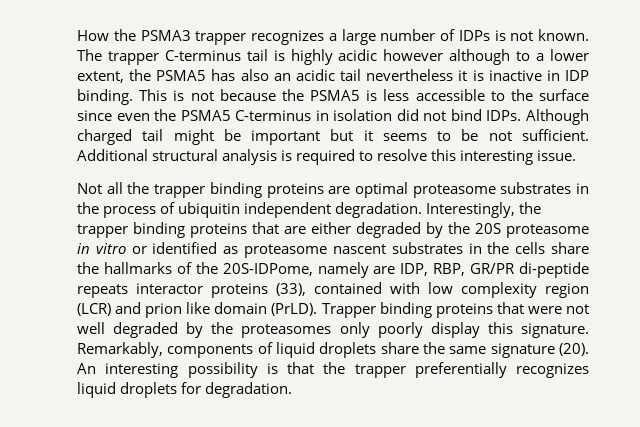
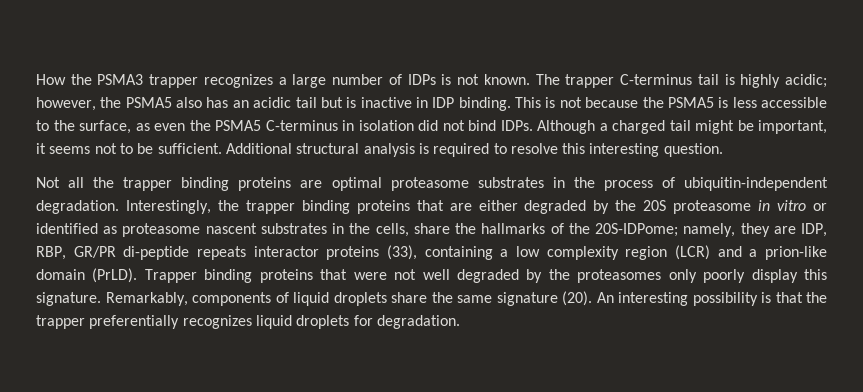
[338,49,590,65] [77,69,269,83] acidic however although to a lower extent, the PSMA5 has also -> [785,74,827,88] [36,97,229,111] acidic; however, the PSMA5 also has
[366,69,468,81] nevertheless it -> [320,97,343,108] but
[539,89,590,101] [77,110,112,121] surface since -> [79,120,150,134] surface, as
(590, 117) none -> [599,123,608,131] a
[251,129,354,145] important but -> [758,120,827,134] important,
(427, 137) none -> [94,143,117,154] not
[488,131,512,141] not -> (154, 148) none
[537,150,577,161] issue. -> [663,143,723,157] question.
[178,202,332,218] ubiquitin independent -> [683,177,828,191] ubiquitin-independent
[515,242,546,254] cells -> [375,223,409,237] cells,
[222,262,369,278] 20S-IDPome, namely -> [595,223,770,237] 20S-IDPome; namely, they
[314,282,420,294] contained with -> [424,246,509,260] containing a
[145,302,211,318] prion like -> [749,246,827,260] a prion-like

